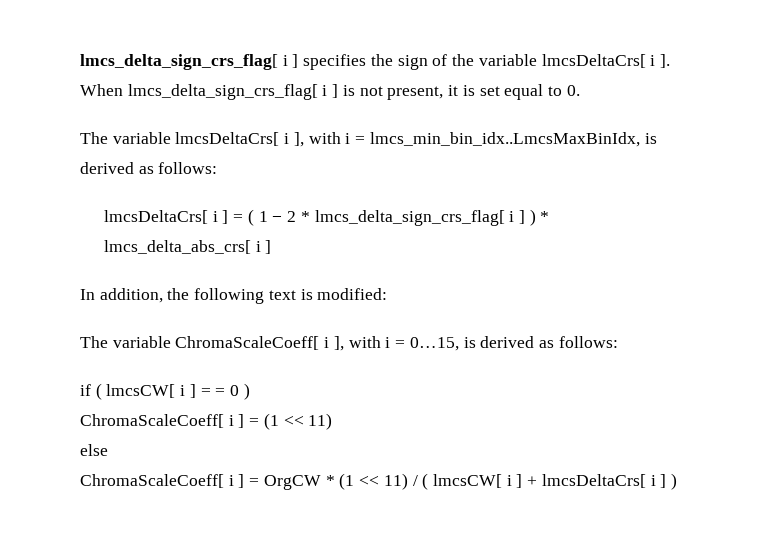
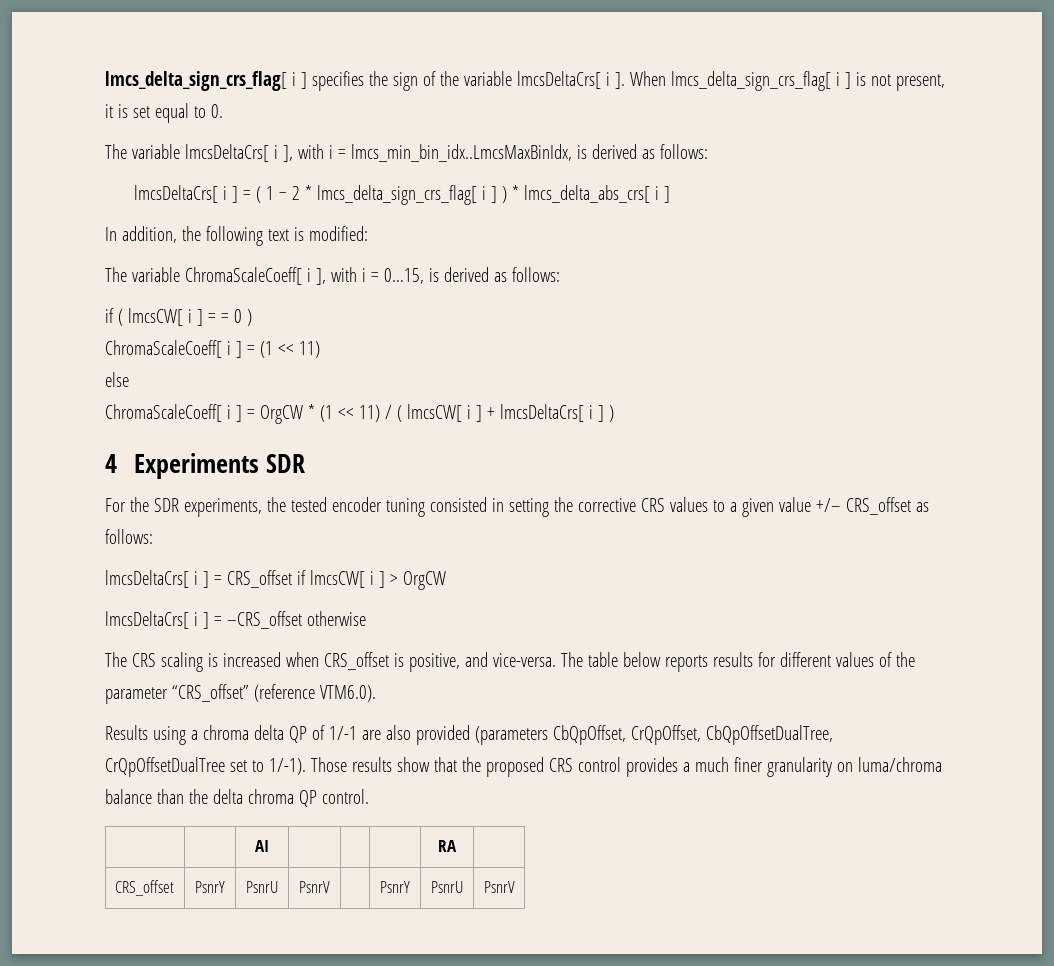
(678, 481) none -> [105,453,305,479] [105,497,929,517] [105,529,153,544] [105,570,446,590] [105,611,366,629] [105,652,915,672] [105,684,376,704] [105,725,833,745] [105,757,942,777] [105,789,369,807] [255,840,269,852] [438,840,457,852] [114,880,174,896] [195,881,225,893] [246,881,278,893] [299,881,330,893] [380,881,410,893] [431,881,463,893] [483,881,515,893] // 4 Experiments SDR // For the SDR experiments, the tested encoder tuning consisted in setting the corrective CRS values to a given value +/– CRS_offset as follows: // lmcsDeltaCrs[ i ] = CRS_offset if lmcsCW[ i ] > OrgCW // lmcsDeltaCrs[ i ] = –CRS_offset otherwise // The CRS scaling is increased when CRS_offset is positive, and vice-versa. The table below reports results for different values of the parameter “CRS_offset” (reference VTM6.0). // Results using a chroma delta QP of 1/-1 are also provided (parameters CbQpOffset, CrQpOffset, CbQpOffsetDualTree, CrQpOffsetDualTree set to 1/-1). Those results show that the proposed CRS control provides a much finer granularity on luma/chroma balance than the delta chroma QP control. // | | AI | | | | RA | // CRS_offset | PsnrY | PsnrU | PsnrV | | PsnrY | PsnrU | PsnrV

